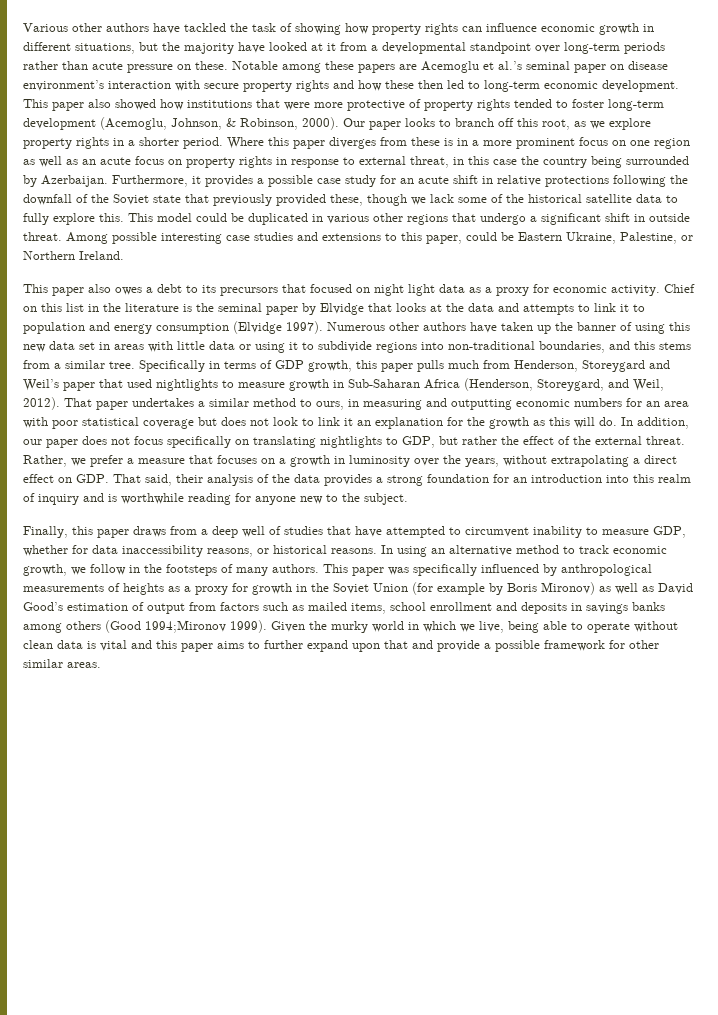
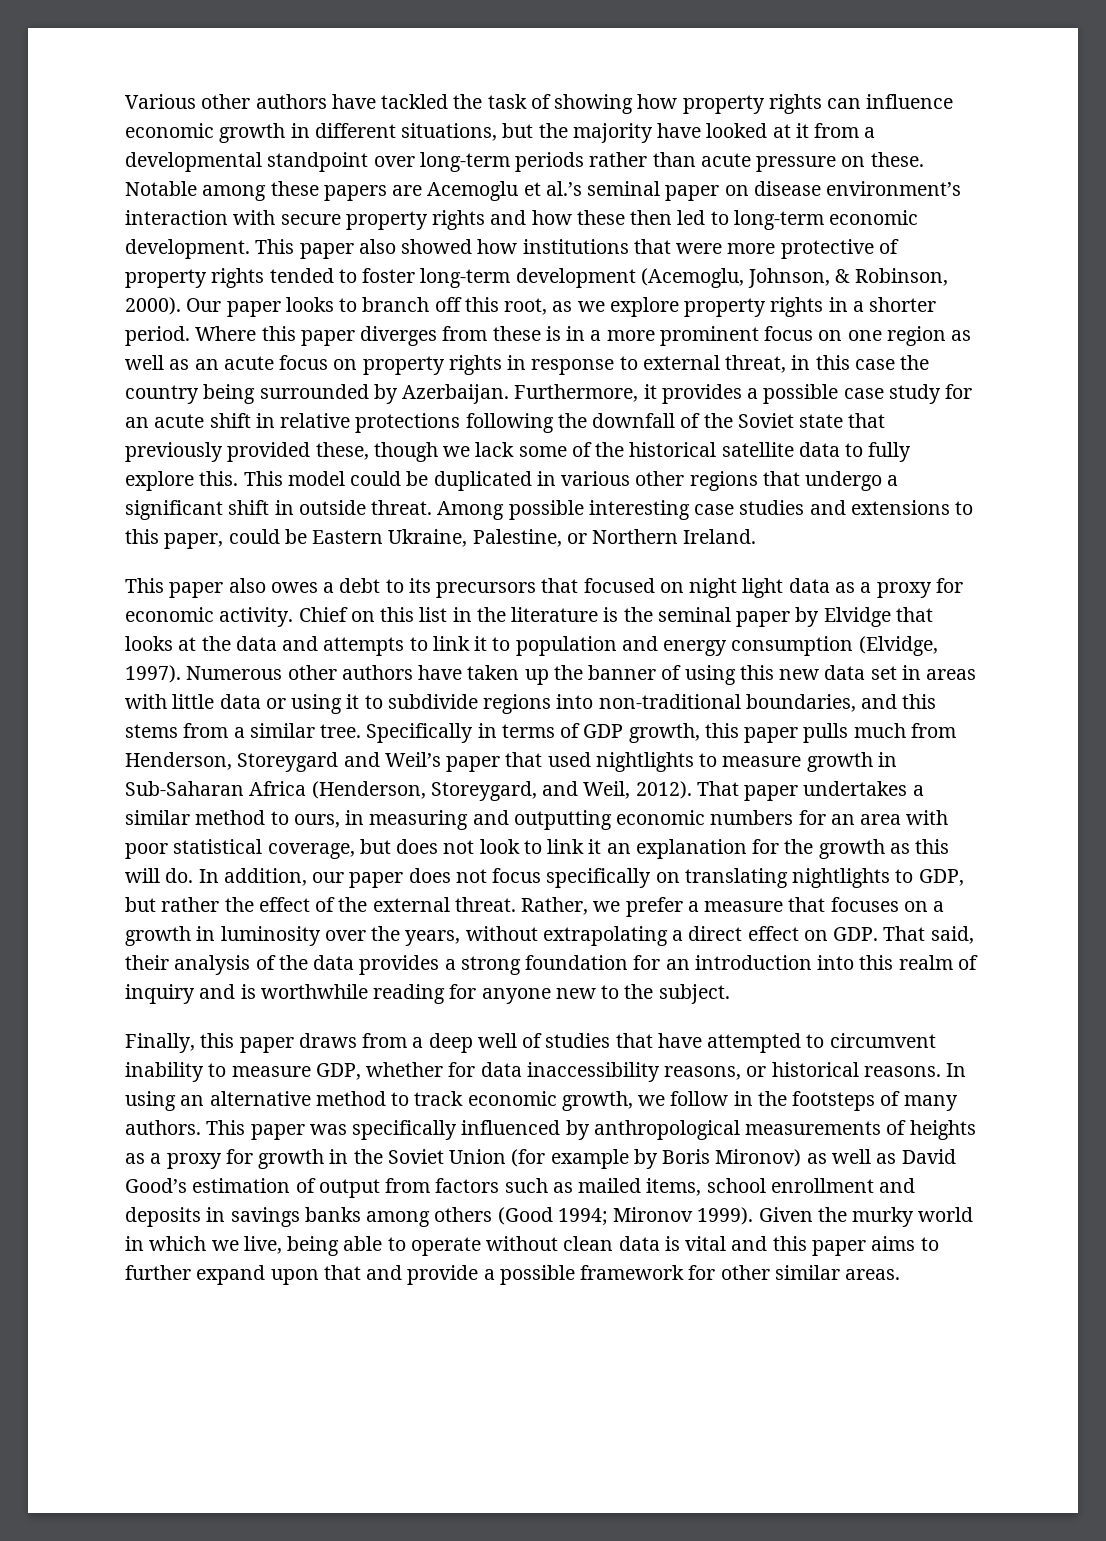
[233,321,282,334] (Elvidge -> [858,636,938,656] (Elvidge,
[143,419,194,429] coverage -> [267,843,355,859] coverage,
[145,620,226,633] 1994;Mironov -> [557,1207,694,1226] 1994; Mironov

